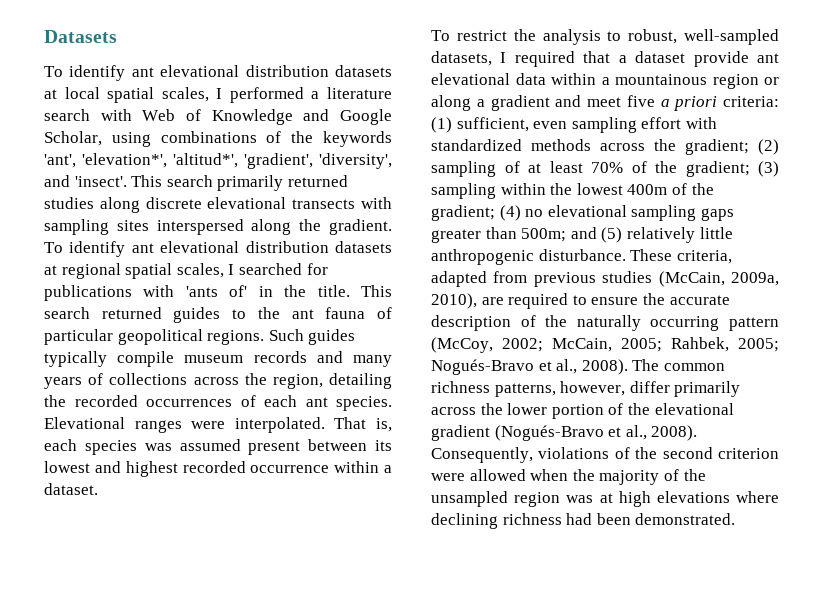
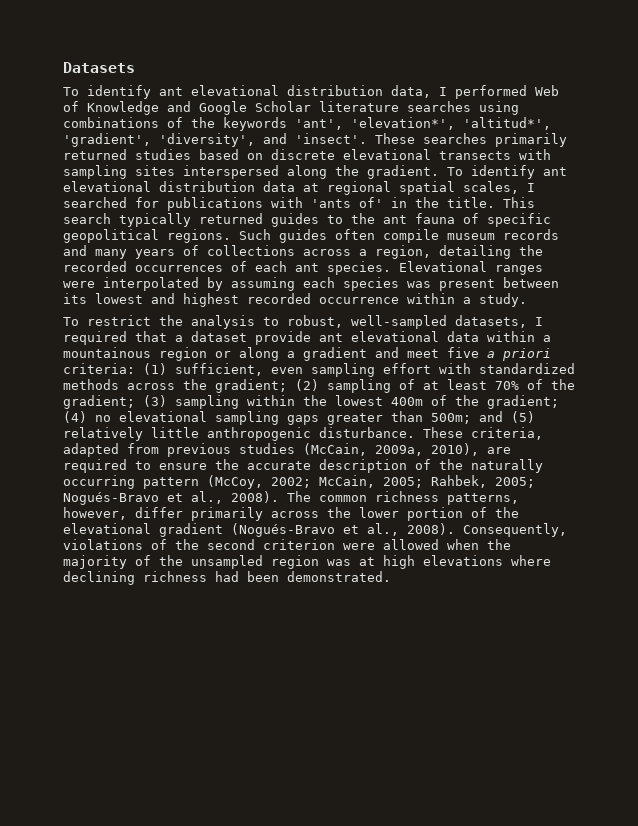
[335,65,392,77] [44,87,392,103] [44,109,132,121] datasets at local spatial scales, I performed a literature search with -> [391,85,527,99] data, I performed
[44,131,102,146] Scholar, -> [255,101,471,112] Scholar literature searches
[131,175,213,187] This search -> [375,133,487,144] These searches
[99,197,140,213] along -> [199,149,263,160] based on
[335,241,392,253] datasets -> [263,181,295,192] data
(90, 313) none -> [119,213,191,227] typically
[44,329,113,345] particular -> [487,213,551,227] specific
[44,351,107,367] typically -> [335,229,375,240] often
[244,373,267,385] the -> [359,249,367,256] a
[234,417,392,433] interpolated. That is, -> [103,277,295,291] interpolated by assuming
[179,439,241,451] assumed -> (431, 284) none
[44,483,98,495] dataset. -> [479,293,527,307] study.

